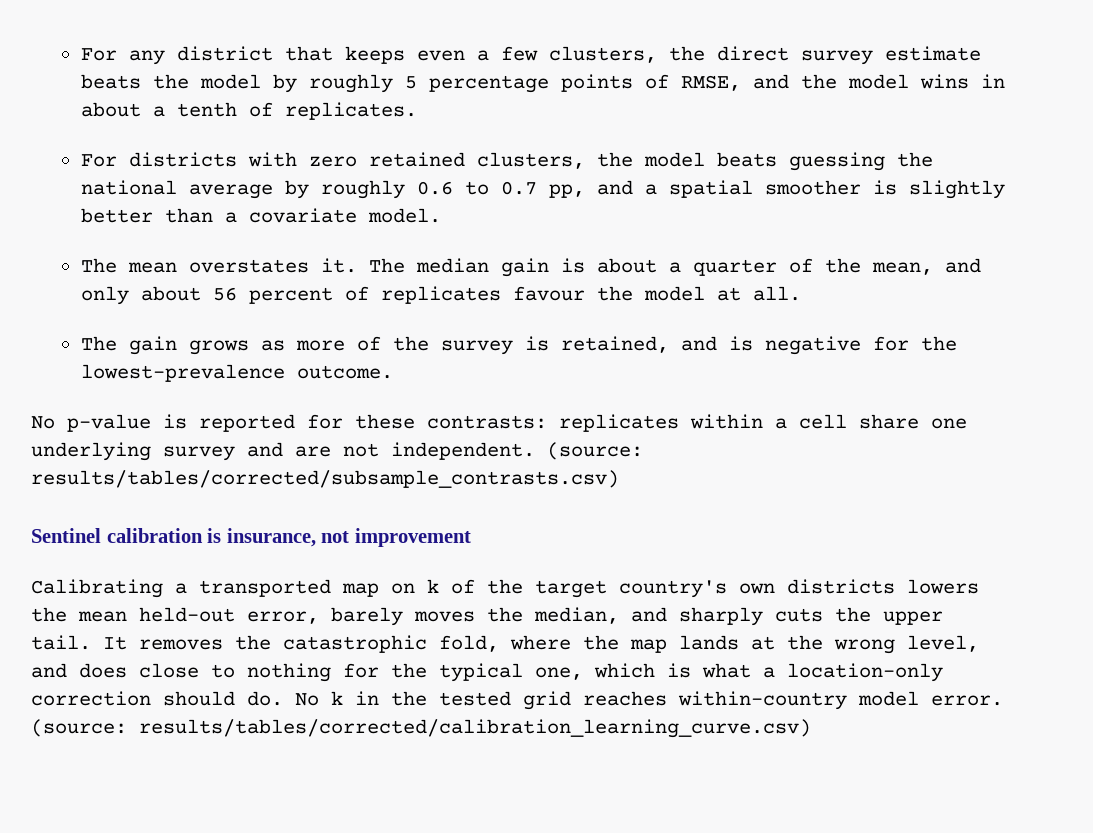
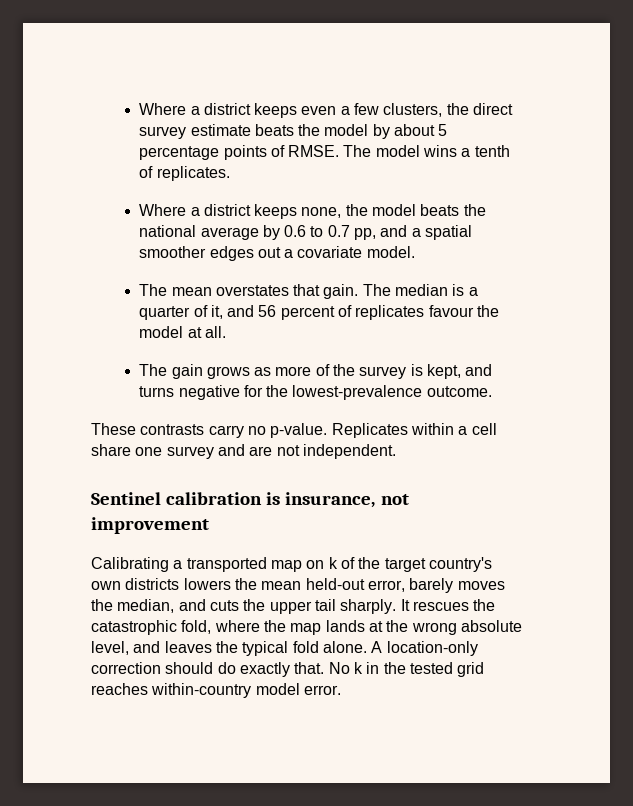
[80,46,333,65] For any district that -> [139,103,251,115] Where a district
[308,74,393,93] roughly -> [394,124,436,136] about
[680,74,1005,91] [80,102,417,120] [80,152,585,169] RMSE, and the model wins in about a tenth of replicates. // For districts with zero retained clusters, -> [288,145,510,157] [139,166,230,181] [139,204,342,219] RMSE. The model wins a tenth of replicates. // Where a district keeps none,
[788,152,885,171] guessing -> (460, 210) none
[320,180,405,199] roughly -> (280, 232) none
[872,180,1005,199] [80,208,213,223] is slightly better than -> [209,246,281,261] edges out
[320,258,981,277] [80,286,201,305] it. The median gain is about a quarter of the mean, and only about -> [293,284,478,299] [139,305,255,320] that gain. The median is a quarter of it, and
[560,336,753,353] retained, and is -> [427,364,493,379] [139,386,175,397] kept, and turns
[31,414,679,432] No p-value is reported for these contrasts: replicates -> [91,423,408,438] These contrasts carry no p-value. Replicates
[31,442,151,461] underlying -> (163, 451) none
[547,442,643,460] [31,470,619,488] (source: results/tables/corrected/subsample_contrasts.csv) -> (396, 451) none
[679,607,763,626] sharply -> (206, 605) none
[31,635,223,650] tail. It removes -> [314,599,469,614] tail sharply. It rescues
(895, 646) none -> [460,620,522,632] absolute
[79,663,943,682] [31,691,283,706] does close to nothing for the typical one, which is what a location-only correction should do. -> [164,641,478,656] [91,662,325,677] leaves the typical fold alone. A location-only correction should do exactly that.
[31,719,811,738] (source: results/tables/corrected/calibration_learning_curve.csv) -> (341, 690) none

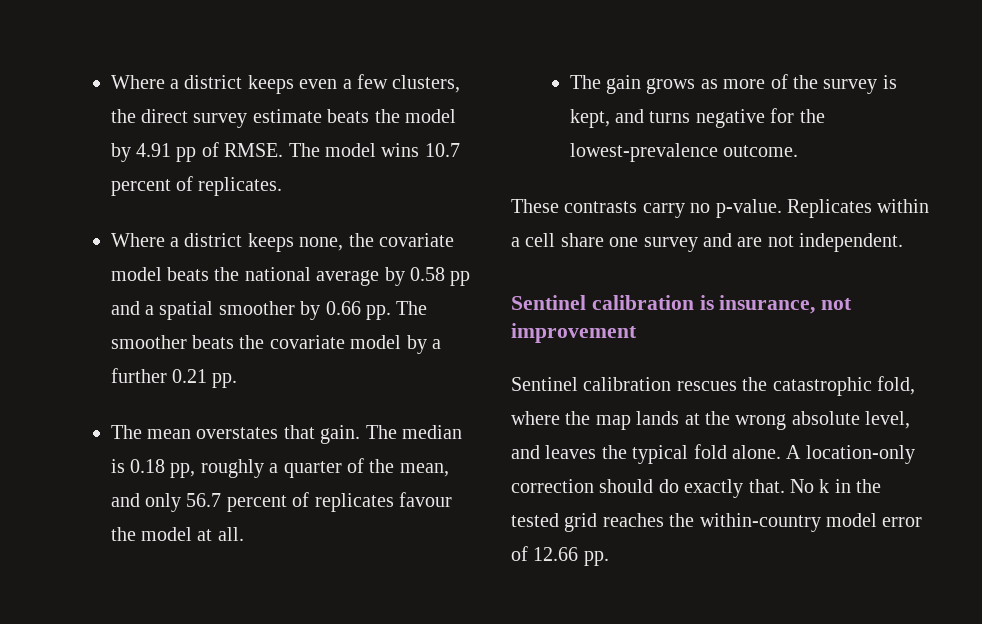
[394,124,448,136] [139,145,267,160] about 5 percentage points -> [136,143,197,162] 4.91 pp
[461,145,510,157] a tenth -> [424,143,460,157] [110,179,171,196] 10.7 percent
(368, 210) none -> [379,233,455,247] covariate
[284,225,473,240] [139,246,415,261] 0.6 to 0.7 pp, and a spatial smoother edges out a covariate model. -> [410,267,471,286] [110,301,428,320] [110,335,442,354] [110,368,238,388] 0.58 pp and a spatial smoother by 0.66 pp. The smoother beats the covariate model by a further 0.21 pp.
[468,287,478,296] [139,305,277,320] a quarter of it, and 56 -> [130,458,449,478] [110,493,222,512] 0.18 pp, roughly a quarter of the mean, and only 56.7
[91,557,492,572] [91,578,505,593] [91,599,410,614] Calibrating a transported map on k of the target country's own districts lowers the mean held-out error, barely moves the median, and cuts the upper tail sharply. It -> [511,377,672,391] Sentinel calibration
(148, 689) none -> [669,513,695,527] the
[303,685,341,695] error. -> [882,517,923,527] [511,546,609,566] error of 12.66 pp.

